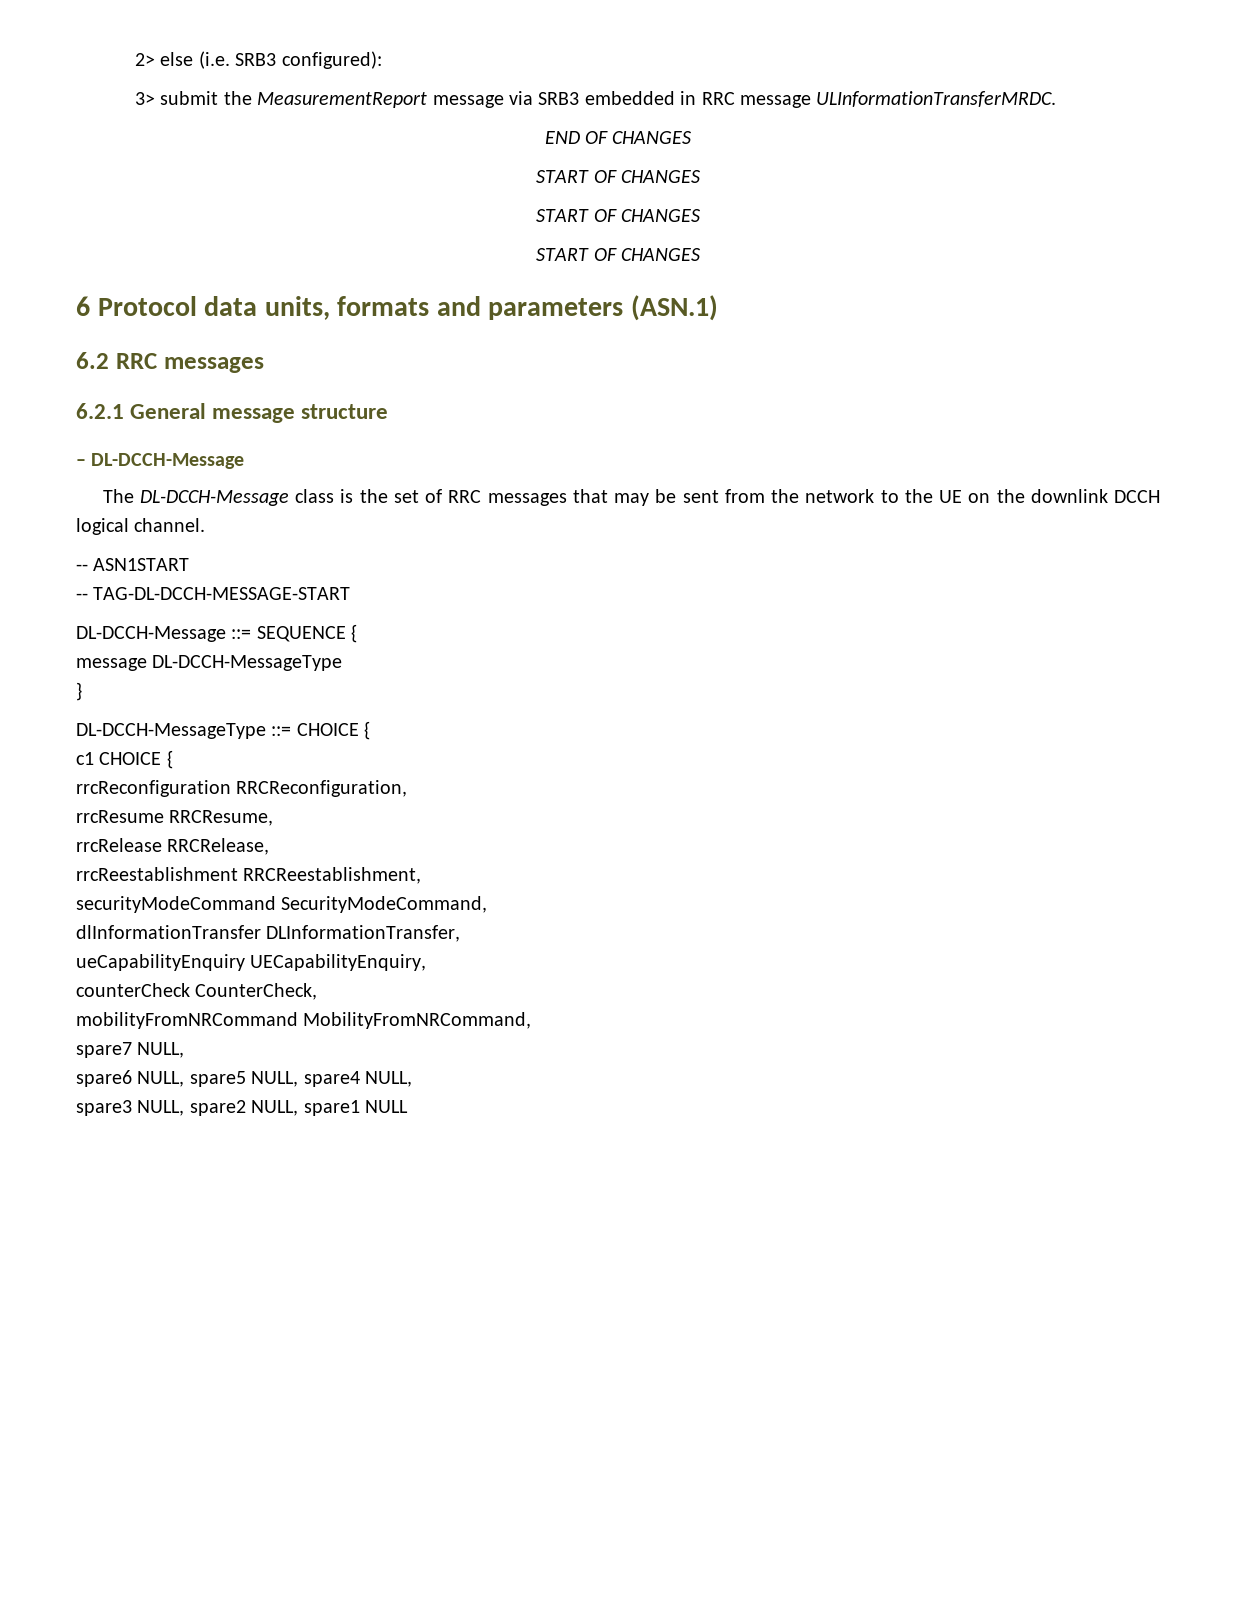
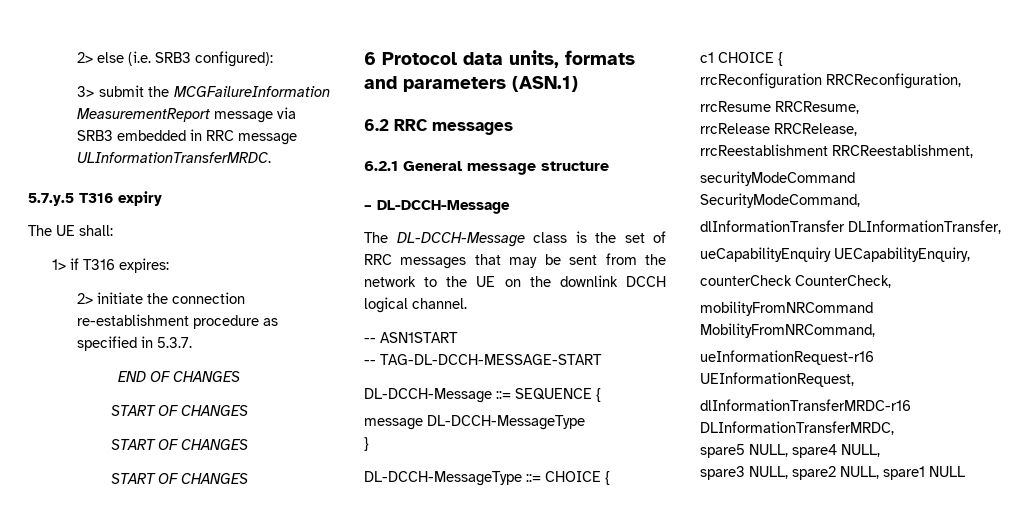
(252, 98) none -> [174,86,330,97] MCGFailureInformation
(1057, 99) none -> [28,191,162,206] [28,225,113,236] [52,258,170,273] [76,292,245,304] [76,314,278,329] [76,336,192,351] // 5.7.y.5 T316 expiry // The UE shall: // 1> if T316 expires: // 2> initiate the connection re-establishment procedure as specified in 5.3.7.
[76,1042,185,1058] [76,1070,185,1087] spare7 NULL, // spare6 NULL, -> [700,350,874,365] [700,372,854,387] [700,399,911,411] [700,421,894,435] ueInformationRequest-r16 UEInformationRequest, // dlInformationTransferMRDC-r16 DLInformationTransferMRDC, //

